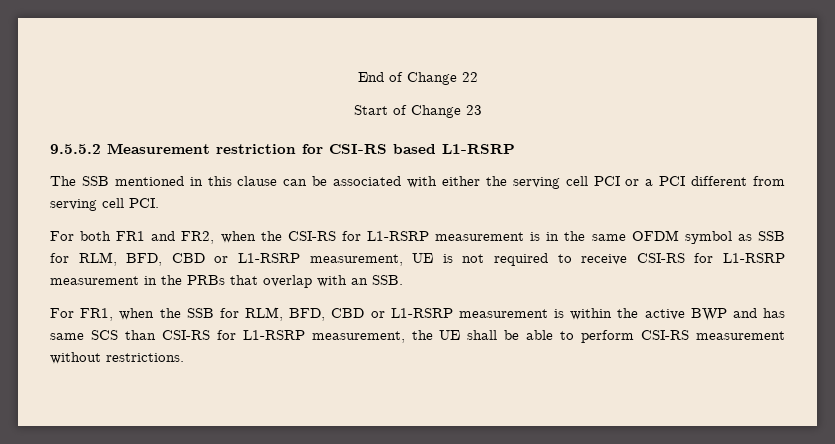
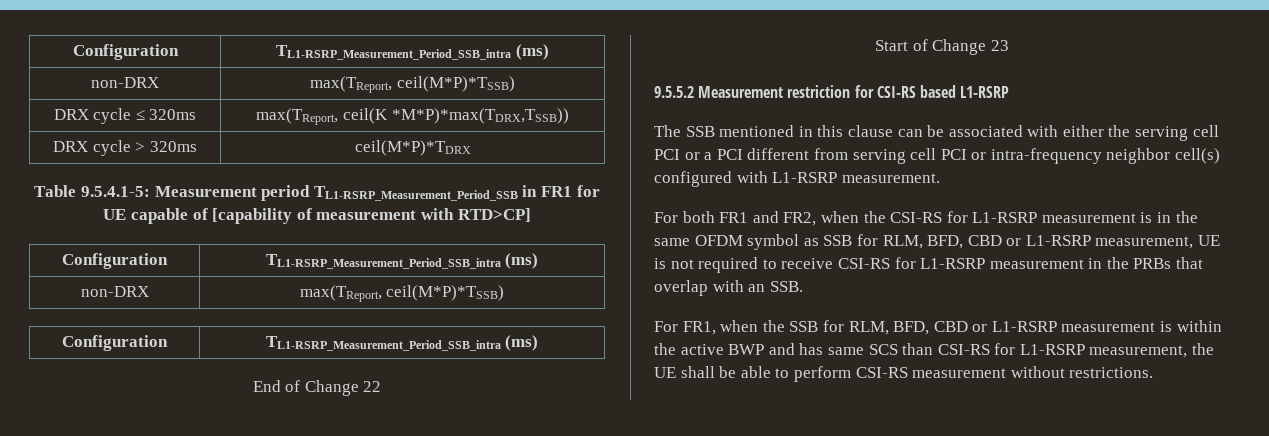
(357, 77) none -> [72,44,179,60] [276,44,549,60] [91,77,159,88] [310,76,515,93] [53,108,197,124] [256,108,569,125] [53,140,197,156] [354,140,471,156] [34,185,600,201] [103,208,531,224] [62,253,168,269] [265,253,539,269] [80,286,149,297] [299,285,505,302] [62,335,168,351] [265,335,539,351] Configuration | TL1-RSRP_Measurement_Period_SSB_intra (ms) // non-DRX | max(TReport, ceil(M*P)*TSSB) // DRX cycle ≤ 320ms | max(TReport, ceil(K *M*P)*max(TDRX,TSSB)) // DRX cycle > 320ms | ceil(M*P)*TDRX // Table 9.5.4.1-5: Measurement period TL1-RSRP_Measurement_Period_SSB in FR1 for UE capable of [capability of measurement with RTD>CP] // Configuration | TL1-RSRP_Measurement_Period_SSB_intra (ms) // non-DRX | max(TReport, ceil(M*P)*TSSB) // Configuration | TL1-RSRP_Measurement_Period_SSB_intra (ms) //
[129,198,159,208] PCI. -> [940,148,1221,164] [654,171,940,187] PCI or intra-frequency neighbor cell(s) configured with L1-RSRP measurement.

